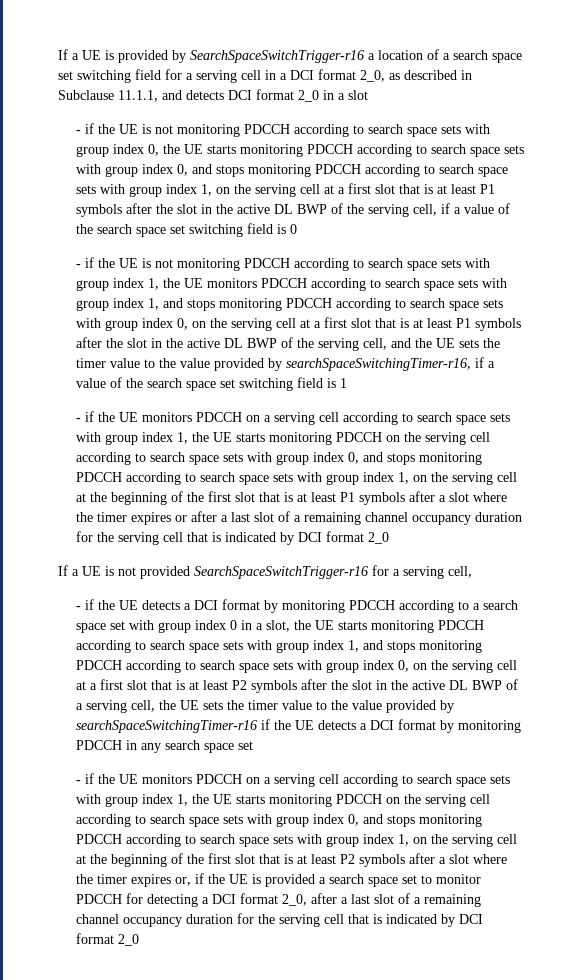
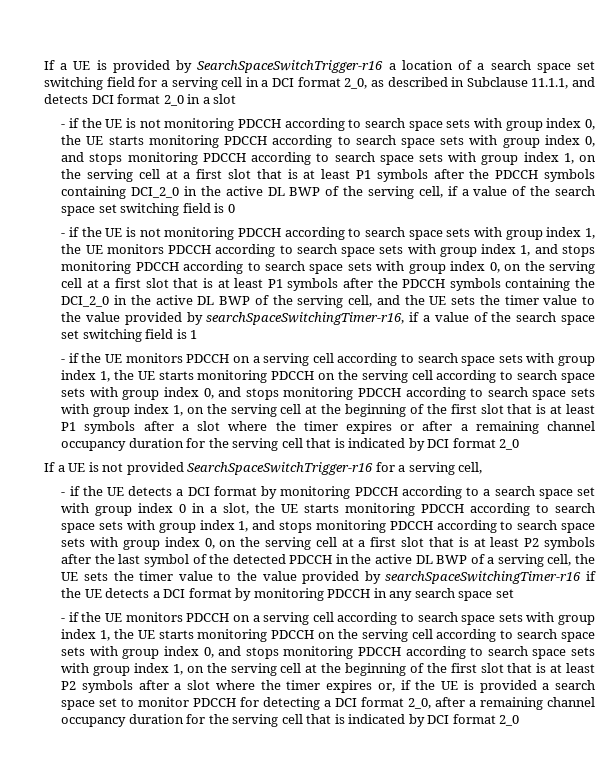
[177,204,198,214] slot -> [495,169,595,182] [61,186,180,199] PDCCH symbols containing DCI_2_0
[127,338,148,348] slot -> [402,278,595,291] [61,296,110,307] PDCCH symbols containing the DCI_2_0
[231,511,302,522] last slot of a -> (468, 427) none
[352,680,373,690] slot -> [118,554,333,567] last symbol of the detected PDCCH
[351,893,422,904] last slot of a -> (477, 703) none

